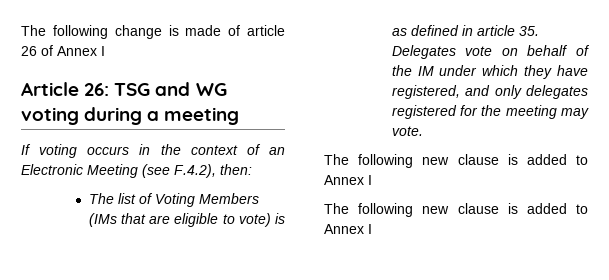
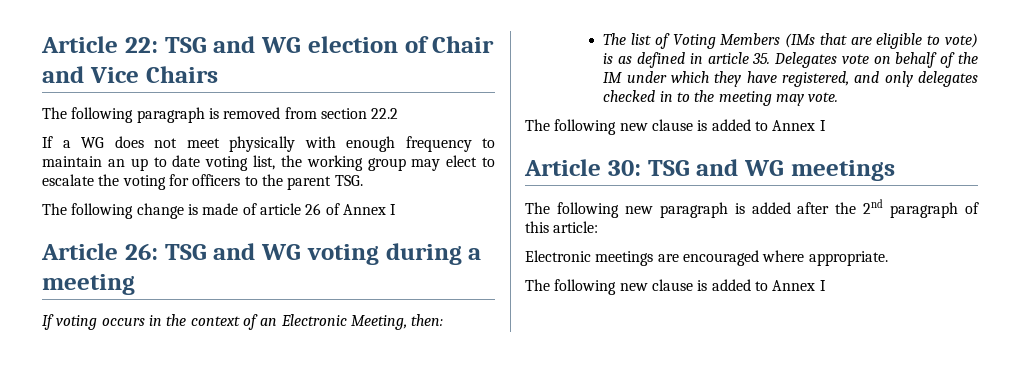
(21, 30) none -> [41,36,495,53] [42,66,218,83] [42,107,399,123] [42,136,495,152] [42,155,495,171] [42,174,363,190] Article 22: TSG and WG election of Chair and Vice Chairs // The following paragraph is removed from section 22.2 // If a WG does not meet physically with enough frequency to maintain an up to date voting list, the working group may elect to escalate the voting for officers to the parent TSG. //
[87,164,216,178] Meeting (see F.4.2), -> [350,315,407,330] Meeting,
[391,105,479,119] registered for -> [603,90,691,102] checked in to
(372, 180) none -> [524,159,895,181] [525,199,979,218] [525,221,599,233] [525,250,888,266] // Article 30: TSG and WG meetings // The following new paragraph is added after the 2nd paragraph of this article: // Electronic meetings are encouraged where appropriate.

